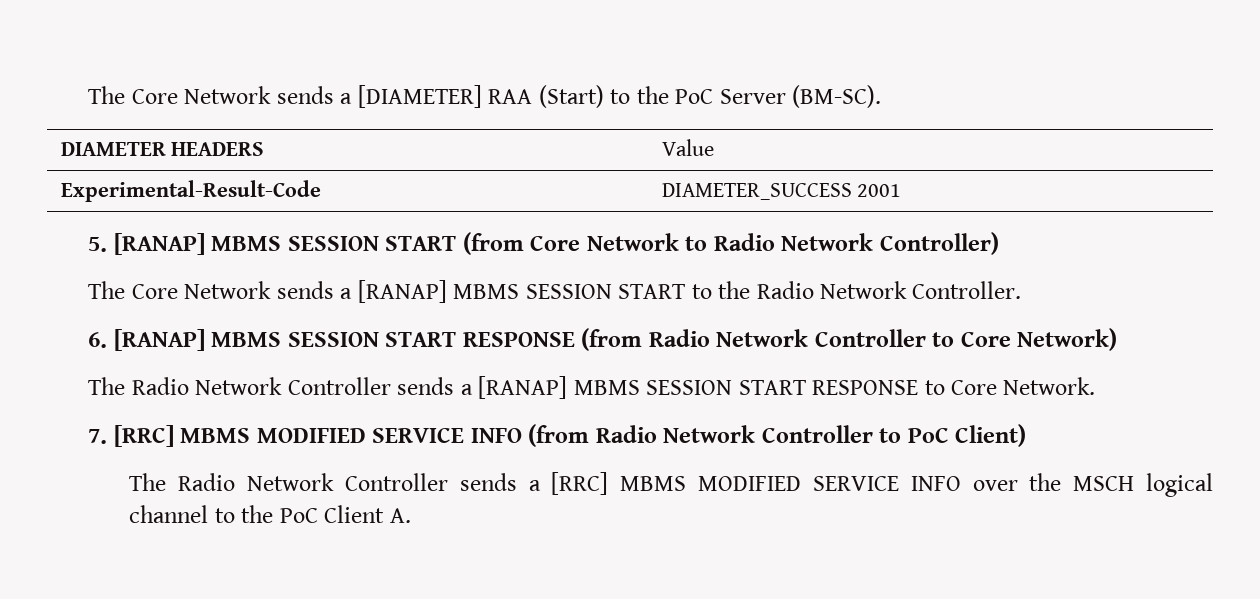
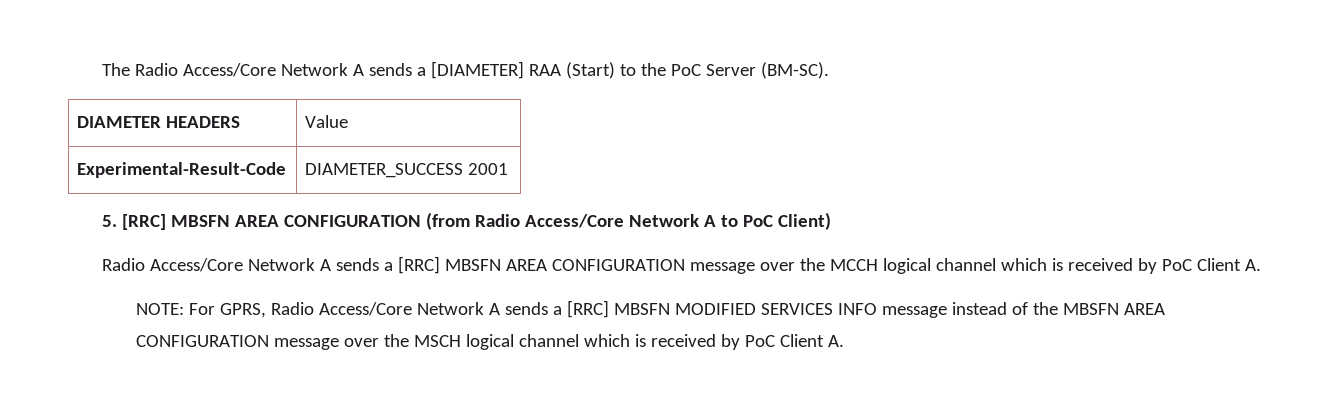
[88,86,272,104] The Core Network -> [102,63,364,77] The Radio Access/Core Network A
[113,232,999,255] [88,280,1022,303] [88,328,1117,351] [88,376,1096,399] [88,424,1026,447] [129,472,961,495] [RANAP] MBMS SESSION START (from Core Network to Radio Network Controller) // The Core Network sends a [RANAP] MBMS SESSION START to the Radio Network Controller. // 6. [RANAP] MBMS SESSION START RESPONSE (from Radio Network Controller to Core Network) // The Radio Network Controller sends a [RANAP] MBMS SESSION START RESPONSE to Core Network. // 7. [RRC] MBMS MODIFIED SERVICE INFO (from Radio Network Controller to PoC Client) // The Radio Network Controller sends a [RRC] MBMS MODIFIED SERVICE INFO -> [122,212,831,230] [102,256,1261,274] [136,300,1165,318] [136,335,340,350] [RRC] MBSFN AREA CONFIGURATION (from Radio Access/Core Network A to PoC Client) // Radio Access/Core Network A sends a [RRC] MBSFN AREA CONFIGURATION message over the MCCH logical channel which is received by PoC Client A. // NOTE: For GPRS, Radio Access/Core Network A sends a [RRC] MBSFN MODIFIED SERVICES INFO message instead of the MBSFN AREA CONFIGURATION message
[214,505,274,523] to the -> [583,334,740,350] which is received by

